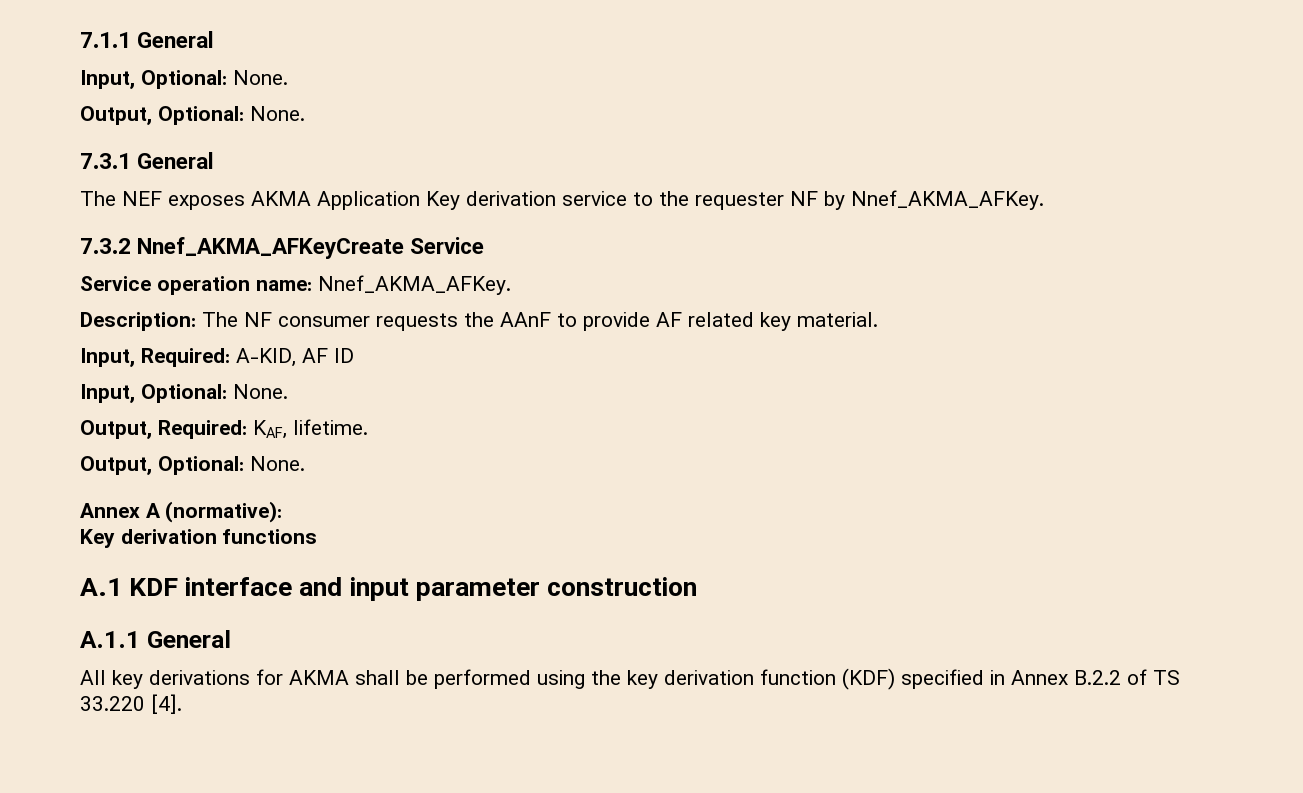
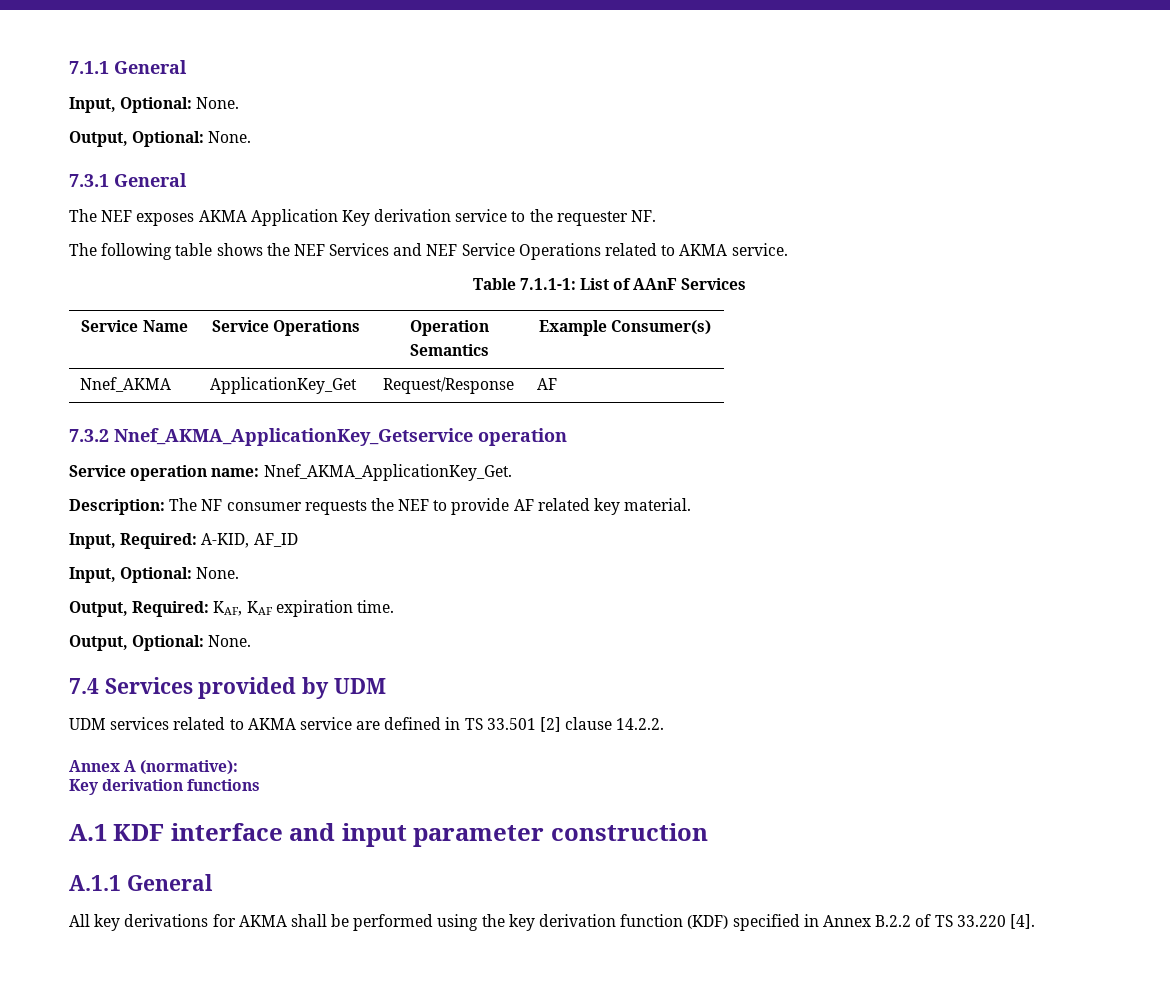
[790,190,1044,210] NF by Nnef_AKMA_AFKey. -> [631,210,657,222] [69,243,788,260] [472,278,747,290] [81,320,188,332] [211,320,361,336] [410,320,489,336] [410,344,489,356] [538,320,712,336] [80,377,172,392] [210,377,358,394] [383,377,515,394] [537,378,558,390] NF. // The following table shows the NEF Services and NEF Service Operations related to AKMA service. // Table 7.1.1-1: List of AAnF Services // Service Name | Service Operations | Operation // Semantics | Example Consumer(s) // Nnef_AKMA | ApplicationKey_Get | Request/Response | AF
[137,237,485,259] Nnef_AKMA_AFKeyCreate Service -> [114,428,567,446] Nnef_AKMA_ApplicationKey_Getservice operation
[318,275,511,295] Nnef_AKMA_AFKey. -> [263,464,512,481] Nnef_AKMA_ApplicationKey_Get.
[500,312,551,327] AAnF -> [398,499,430,511] NEF
[302,348,354,363] AF ID -> [253,533,298,547] AF_ID
[293,419,368,435] [80,456,305,475] lifetime. // Output, Optional: None. -> [246,600,394,617] [69,635,252,651] [69,677,386,699] [69,717,665,732] KAF expiration time. // Output, Optional: None. // 7.4 Services provided by UDM // UDM services related to AKMA service are defined in TS 33.501 [2] clause 14.2.2.

